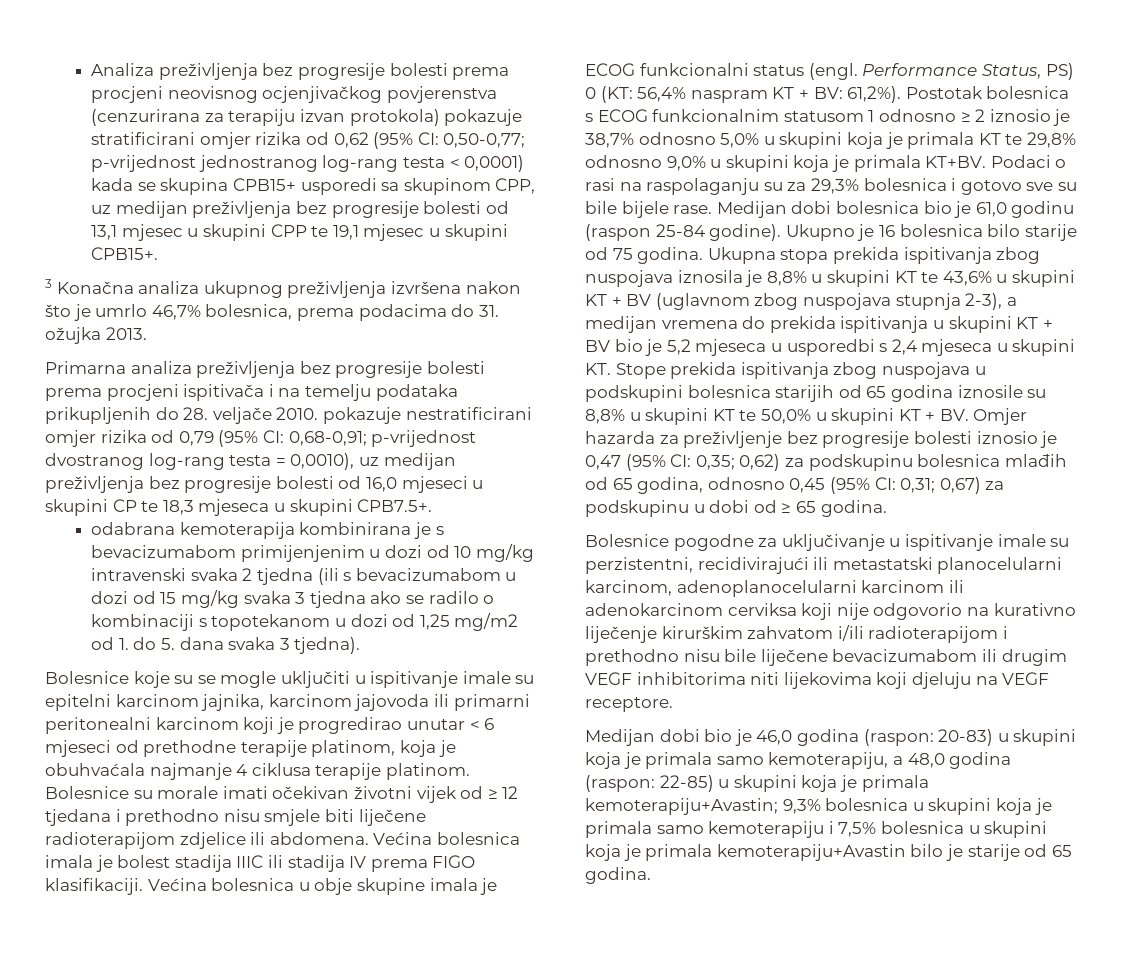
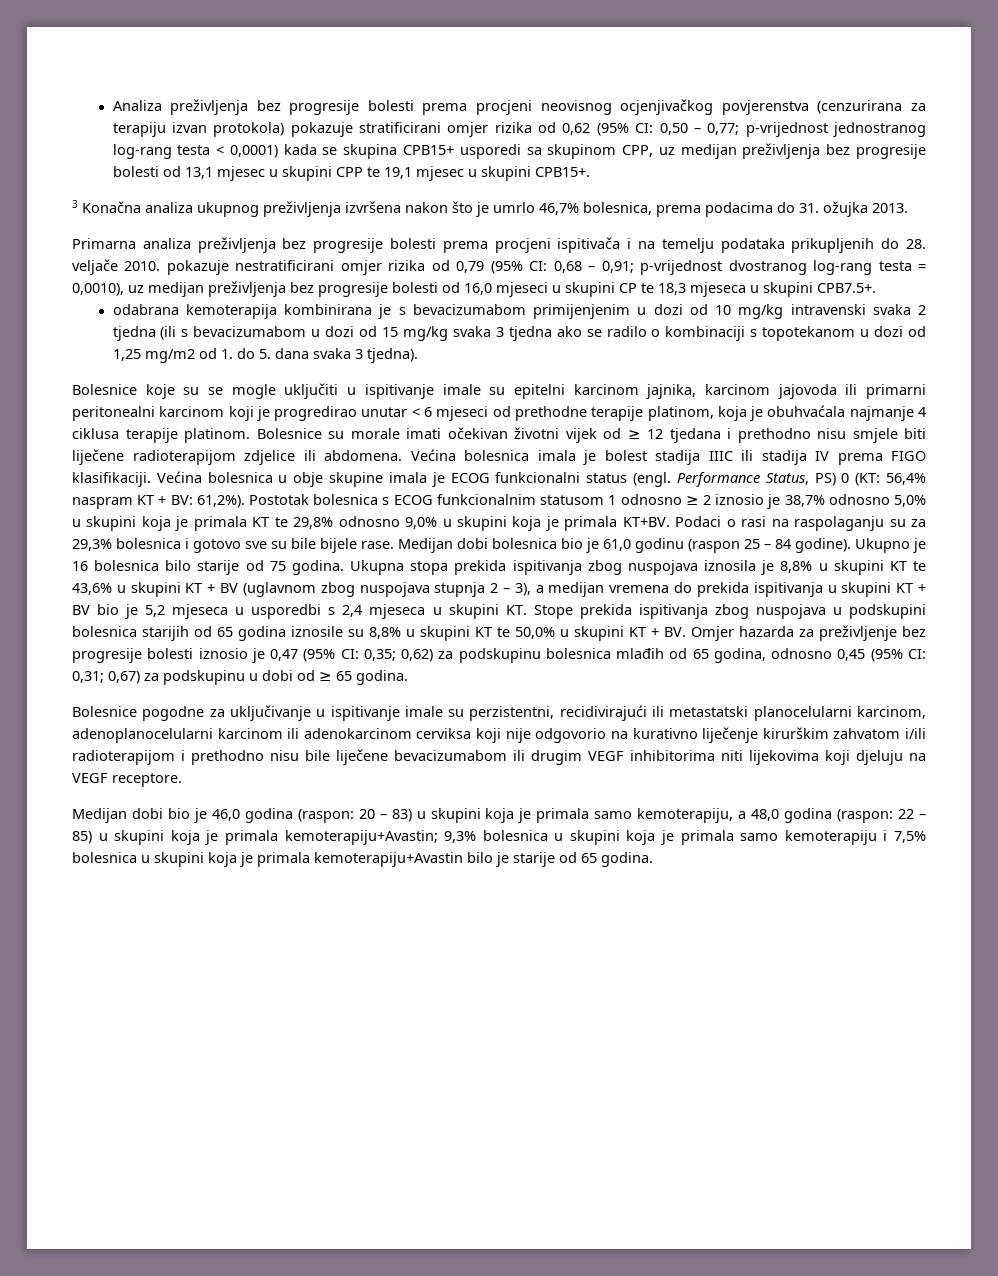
[443,133,526,148] 0,50-0,77; -> [659,123,740,135] 0,50 – 0,77;
[288,431,367,446] 0,68-0,91; -> [553,261,634,273] 0,68 – 0,91;
[655,224,705,237] 25-84 -> [744,539,791,549] 25 – 84
[965,293,1003,310] 2-3), -> [490,583,531,596] 2 – 3),
[938,729,994,746] 20-83) -> [358,809,412,822] 20 – 83)
[659,775,714,792] 22-85) -> [898,809,927,819] [72,831,92,844] 22 – 85)

